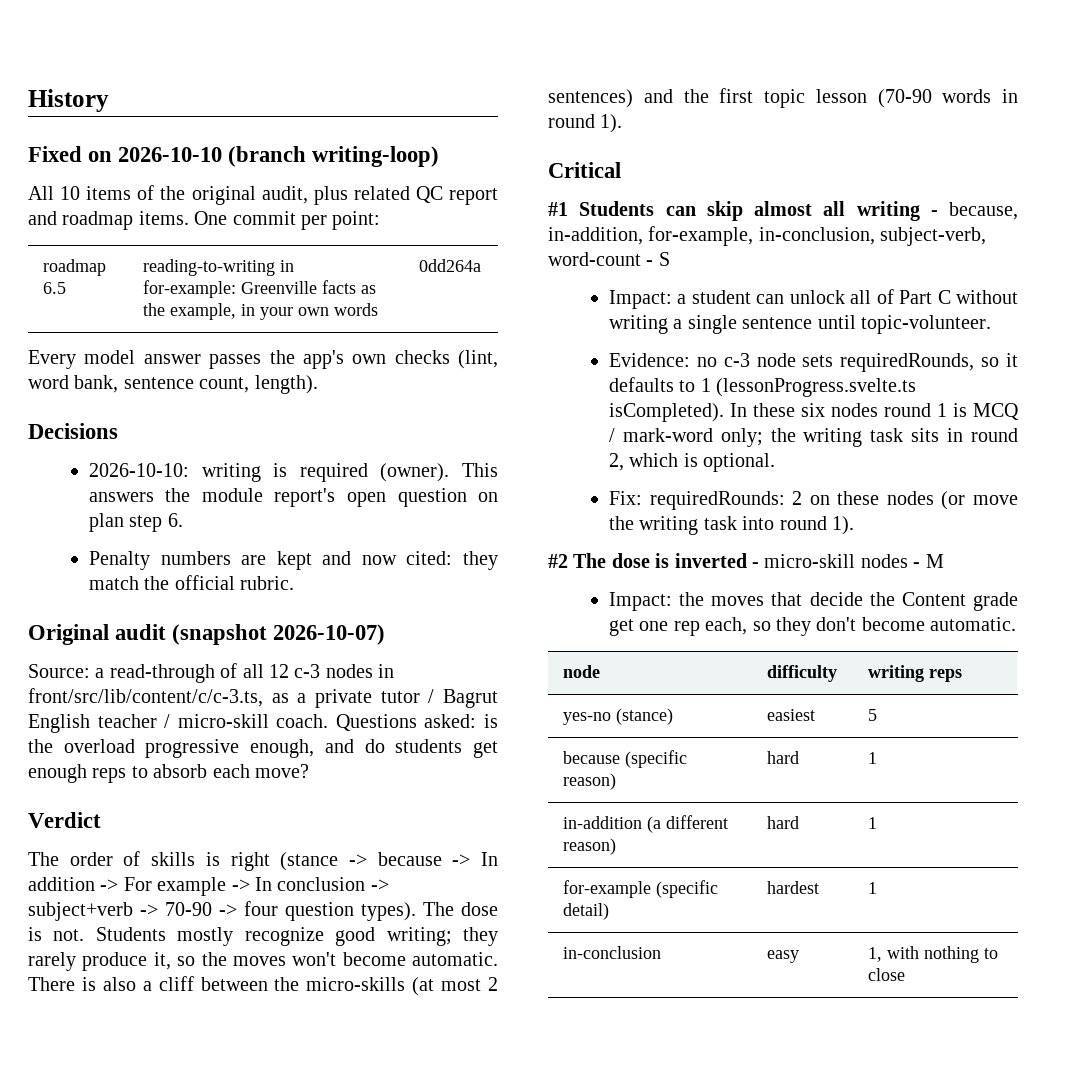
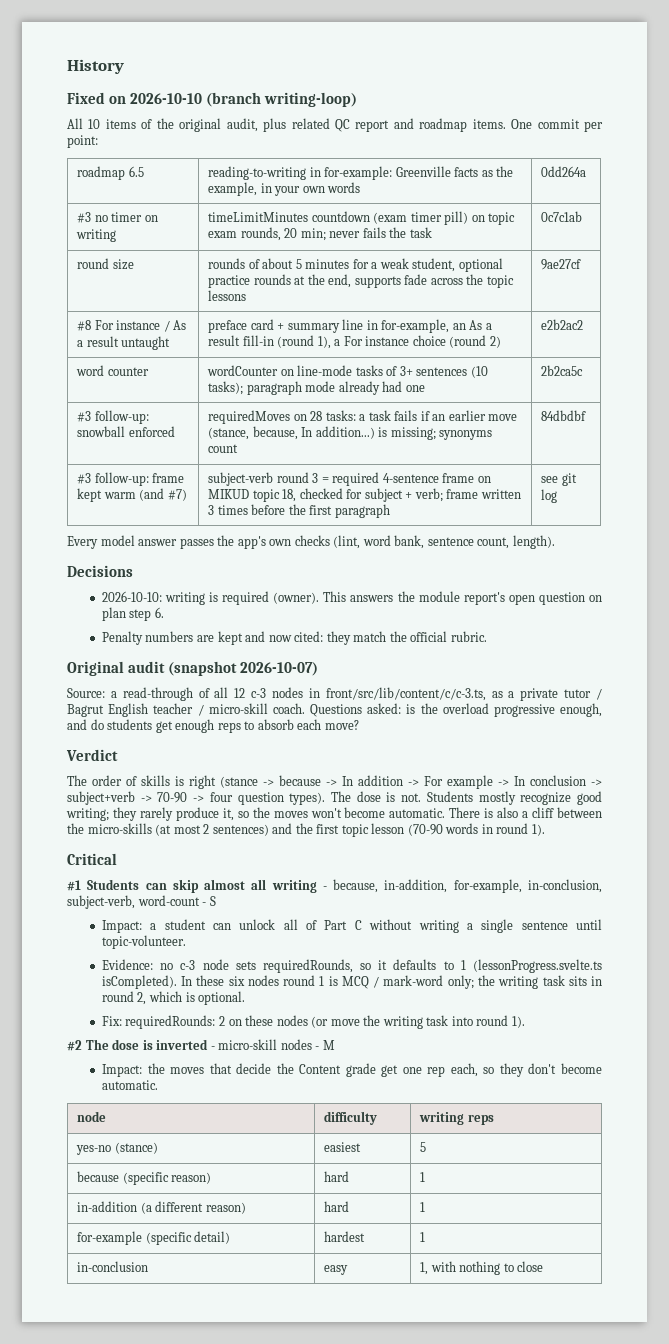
(481, 265) none -> [77,212,158,223] [76,229,117,242] [208,211,516,225] [208,227,432,241] [541,211,583,222] [77,258,134,270] [208,258,503,272] [208,274,514,288] [208,290,247,301] [541,259,582,270] [77,320,187,332] [77,336,171,350] [208,319,492,333] [208,335,501,349] [541,319,584,330] [76,365,149,376] [207,365,488,378] [208,381,425,395] [541,365,584,376] [77,410,149,424] [77,426,175,437] [208,410,518,424] [208,426,493,440] [208,444,239,453] [541,410,587,421] [77,472,185,486] [77,488,187,502] [208,472,491,486] [208,488,521,502] [208,504,390,518] [541,473,577,486] [541,489,558,503] // #3 no timer on writing | timeLimitMinutes countdown (exam timer pill) on topic exam rounds, 20 min; never fails the task | 0c7c1ab // round size | rounds of about 5 minutes for a weak student, optional practice rounds at the end, supports fade across the topic lessons | 9ae27cf // #8 For instance / As a result untaught | preface card + summary line in for-example, an As a result fill-in (round 1), a For instance choice (round 2) | e2b2ac2 // word counter | wordCounter on line-mode tasks of 3+ sentences (10 tasks); paragraph mode already had one | 2b2ca5c // #3 follow-up: snowball enforced | requiredMoves on 28 tasks: a task fails if an earlier move (stance, because, In addition...) is missing; synonyms count | 84dbdbf // #3 follow-up: frame kept warm (and #7) | subject-verb round 3 = required 4-sentence frame on MIKUD topic 18, checked for subject + verb; frame written 3 times before the first paragraph | see git log

